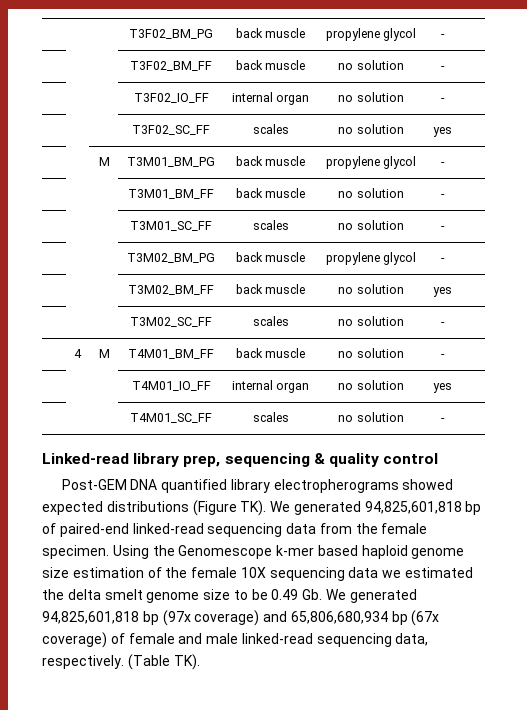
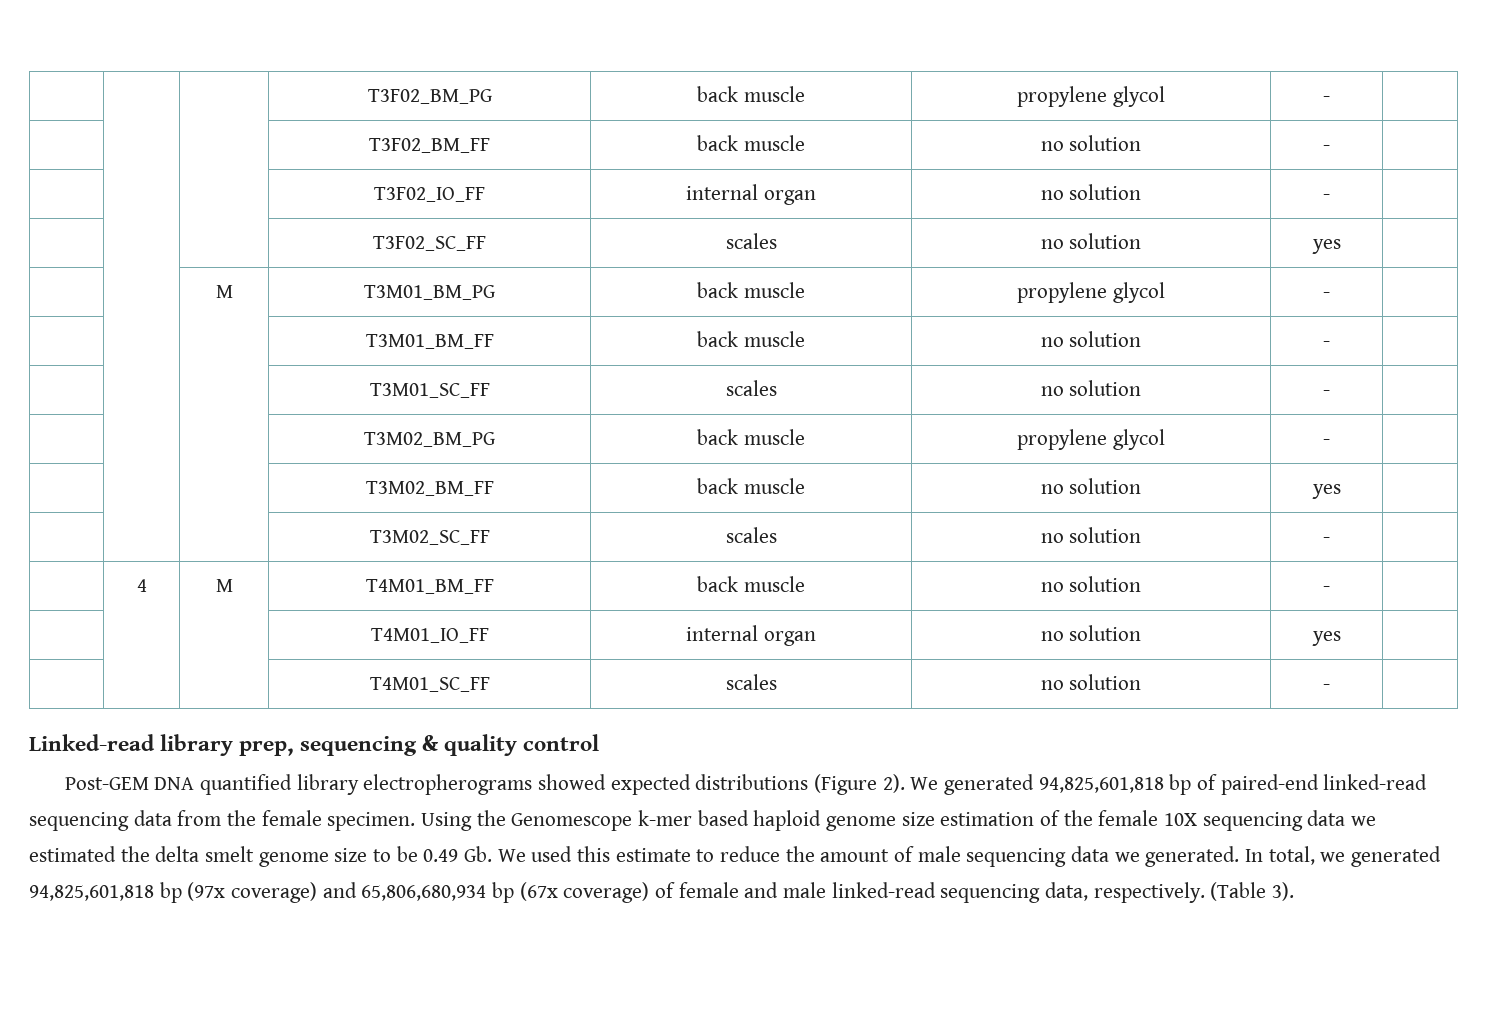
[240,500,267,516] TK). -> [882,774,905,793] 2).
(347, 594) none -> [531,846,1346,867] used this estimate to reduce the amount of male sequencing data we generated. In total, we
[173,654,200,670] TK). -> [1272,882,1295,901] 3).

